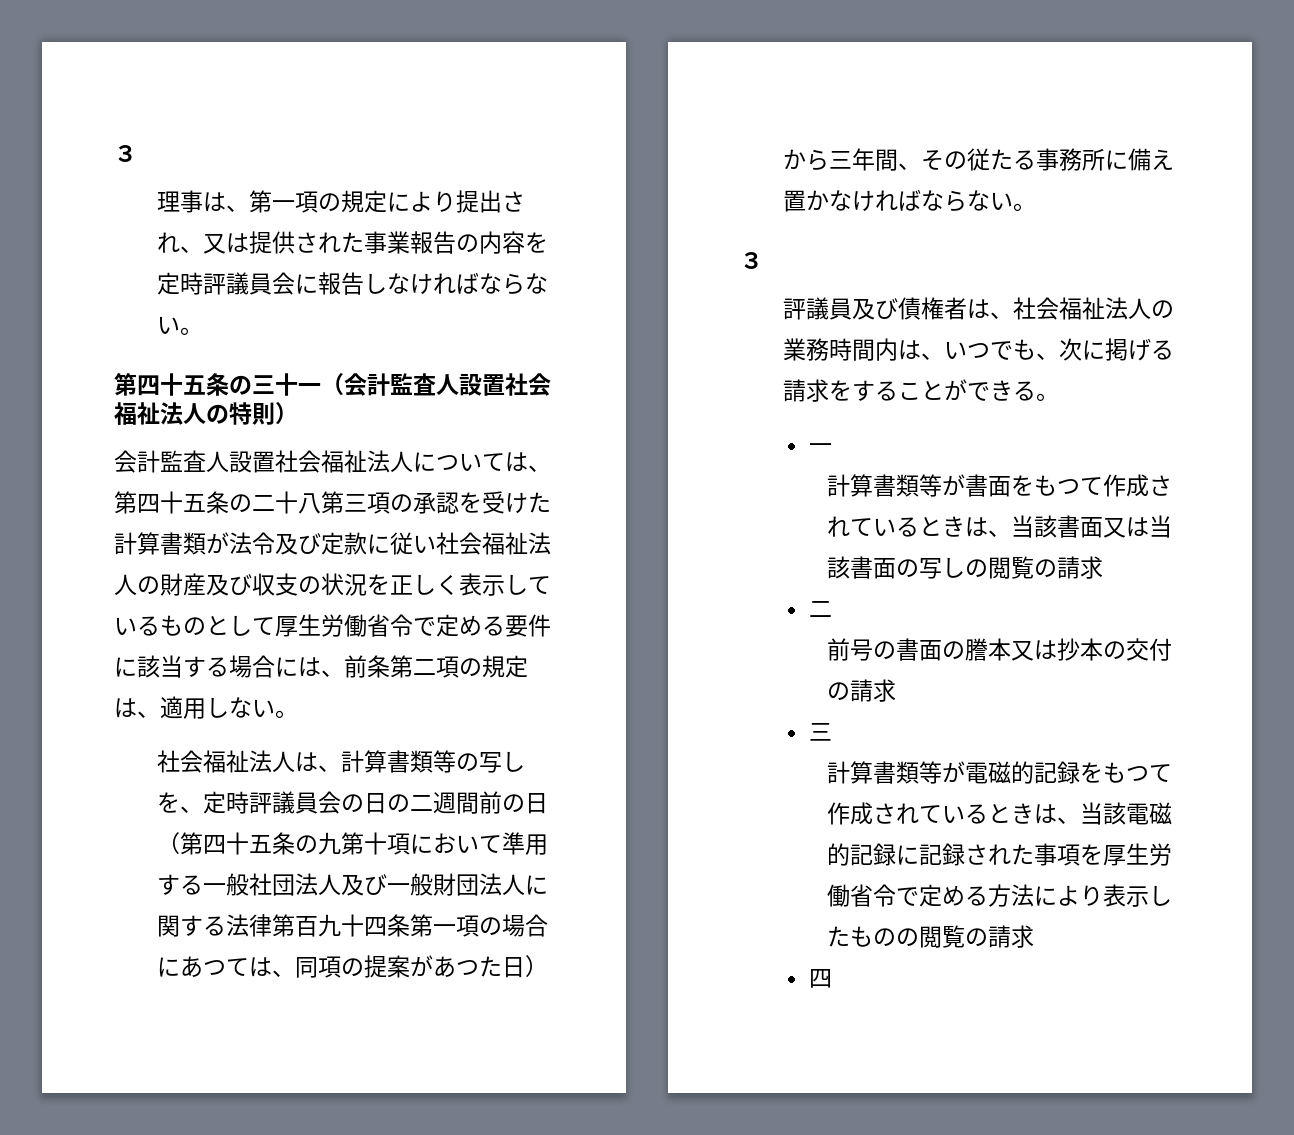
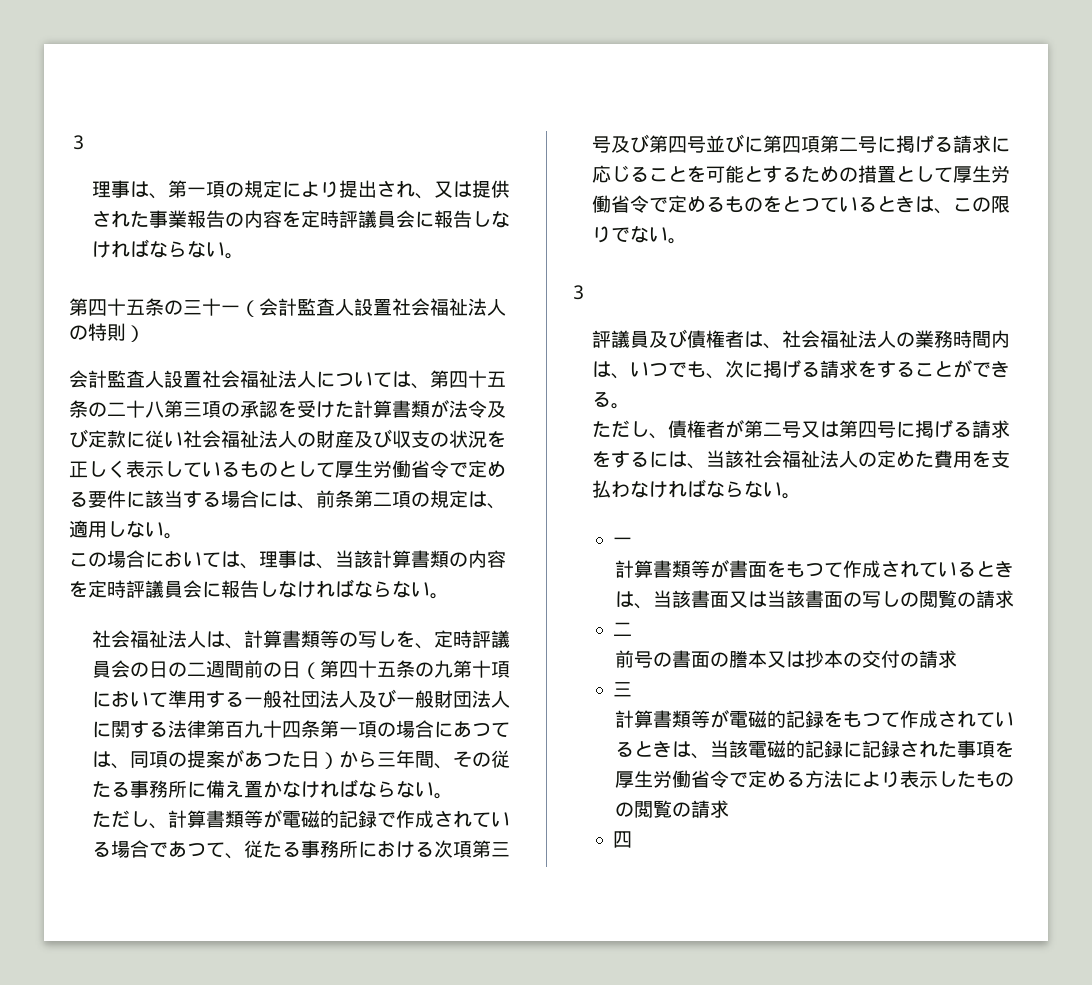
(298, 714) none -> [69,550,506,569] [69,579,449,599] // この場合においては、理事は、当該計算書類の内容を定時評議員会に報告しなければならない。
(1037, 207) none -> [91,810,510,829] [91,840,510,859] [591,134,1010,153] [591,165,1010,183] [591,195,1010,214] [591,226,687,244] // ただし、計算書類等が電磁的記録で作成されている場合であつて、従たる事務所における次項第三号及び第四号並びに第四項第二号に掲げる請求に応じることを可能とするための措置として厚生労働省令で定めるものをとつているときは、この限りでない。
(1060, 397) none -> [591,420,1010,439] [591,450,1010,469] [591,479,801,499] // ただし、債権者が第二号又は第四号に掲げる請求をするには、当該社会福祉法人の定めた費用を支払わなければならない。

